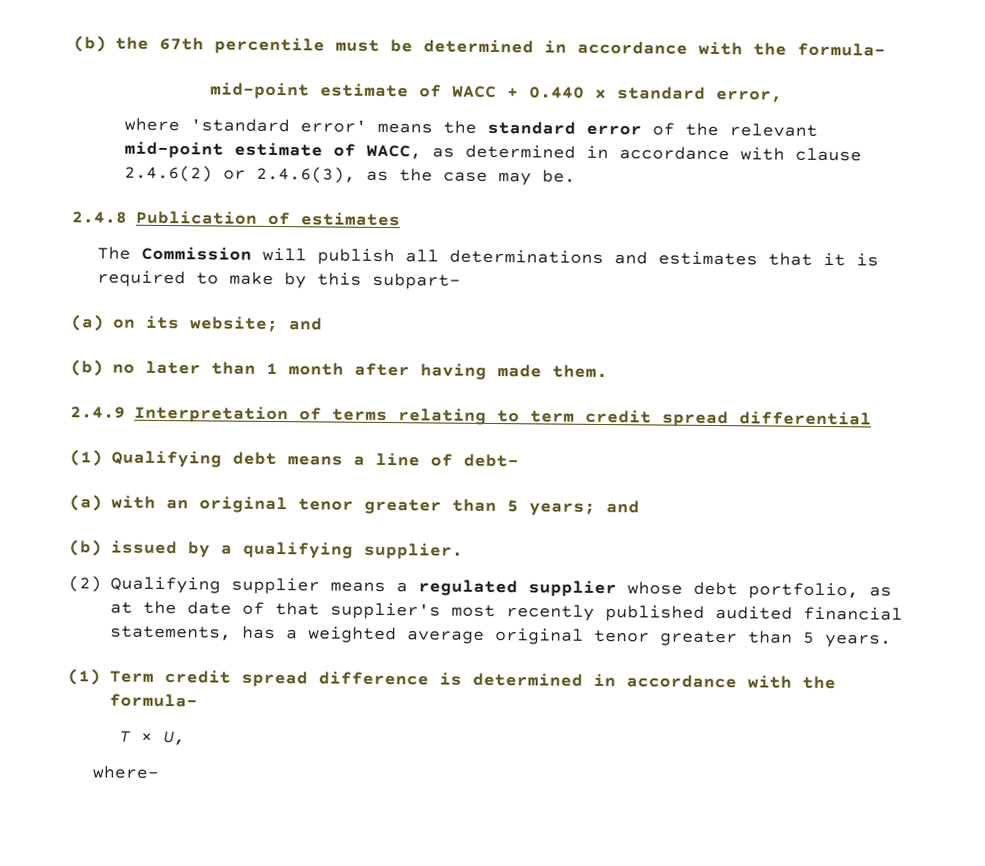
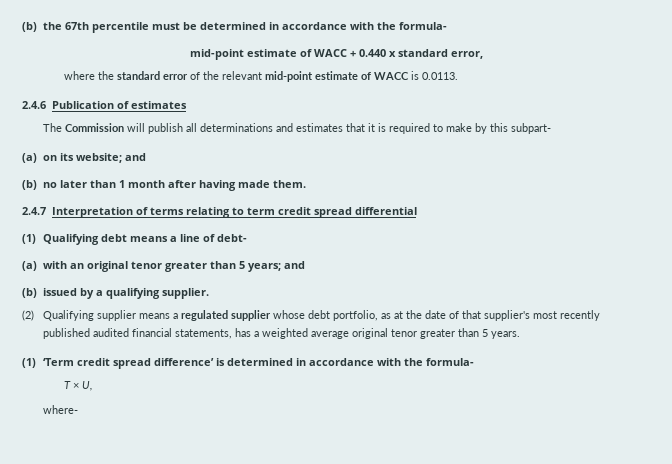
[189,118,433,134] 'standard error' means -> (96, 75) none
[365,144,862,162] [123,164,576,186] [71,211,127,224] WACC, as determined in accordance with clause 2.4.6(2) or 2.4.6(3), as the case may be. // 2.4.8 -> [374,71,459,80] [22,101,46,109] WACC is 0.0113. // 2.4.6
[70,406,126,419] 2.4.9 -> [22,207,46,215] 2.4.7
[109,670,429,688] Term credit spread difference -> [43,358,215,369] ‘Term credit spread difference’

